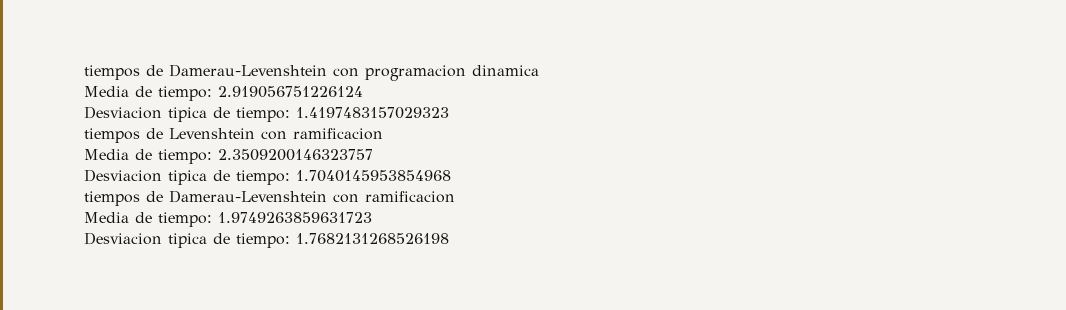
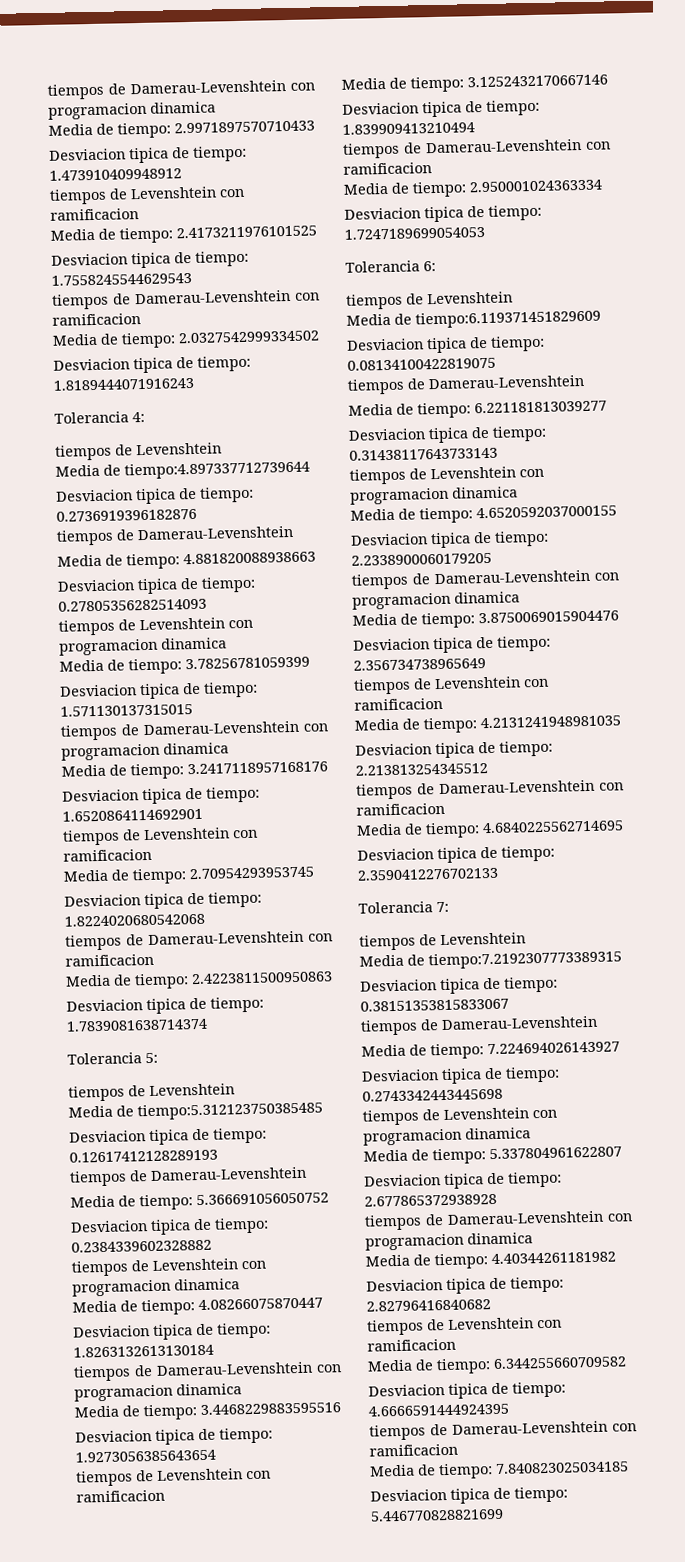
[84,64,539,81] [84,86,363,101] [84,106,449,122] [84,128,383,143] [84,149,373,164] [84,169,451,185] [84,190,455,206] [84,212,372,227] [84,232,449,248] tiempos de Damerau-Levenshtein con programacion dinamica // Media de tiempo: 2.919056751226124 // Desviacion tipica de tiempo: 1.4197483157029323 // tiempos de Levenshtein con ramificacion // Media de tiempo: 2.3509200146323757 // Desviacion tipica de tiempo: 1.7040145953854968 // tiempos de Damerau-Levenshtein con ramificacion // Media de tiempo: 1.9749263859631723 // Desviacion tipica de tiempo: 1.7682131268526198 -> [47,80,315,100] [48,101,216,120] [48,120,315,139] [49,145,247,164] [49,168,182,181] [49,186,245,205] [50,208,139,221] [50,225,317,244] [51,250,249,269] [51,272,192,286] [52,289,320,310] [52,313,141,326] [52,330,319,349] [53,355,251,374] [53,377,194,391] [54,411,145,424] [55,442,222,461] [55,460,310,480] [56,486,254,505] [56,508,197,522] [56,525,294,546] [57,551,316,570] [57,576,256,595] [58,598,207,612] [58,617,253,636] [59,637,227,656] [59,656,310,675] [59,681,258,700] [60,704,193,717] [60,720,328,741] [61,742,229,761] [61,761,328,780] [62,786,260,805] [62,808,203,822] [62,827,258,846] [63,848,152,862] [63,866,314,885] [64,891,262,910] [64,913,205,927] [65,930,333,951] [65,953,154,967] [65,971,333,990] [66,996,264,1015] [66,1018,208,1032] [67,1052,158,1065] [68,1083,235,1102] [68,1101,323,1121] [69,1127,267,1146] [69,1149,218,1163] [69,1166,307,1187] [70,1192,329,1211] [70,1217,269,1236] [71,1239,212,1253] [71,1258,266,1277] [72,1278,240,1297] [72,1297,323,1316] [73,1322,271,1340] [73,1344,214,1358] [73,1361,342,1382] [74,1383,242,1402] [74,1402,341,1421] [75,1427,273,1445] [75,1449,216,1463] [76,1468,271,1487] [76,1489,165,1503] [341,74,608,93] [342,99,540,118] [342,122,475,135] [342,138,611,159] [343,162,432,175] [343,179,602,198] [344,204,542,223] [344,226,485,240] [345,260,436,273] [346,291,513,310] [346,309,601,329] [346,335,545,354] [347,357,496,371] [347,374,584,395] [348,400,607,419] [348,425,547,444] [349,447,498,461] [349,466,544,485] [350,486,518,505] [350,505,617,524] [350,530,549,549] [351,552,492,566] [351,569,619,590] [352,591,520,610] [352,610,619,629] [353,635,551,654] [353,658,486,671] [353,676,549,695] [354,697,443,711] [354,715,621,734] [355,740,553,759] [355,763,488,776] [356,779,624,800] [356,802,445,816] [356,820,624,839] [357,845,555,864] [357,867,499,881] [358,901,449,914] [359,932,526,951] [359,950,622,970] [360,976,558,995] [360,998,509,1012] [360,1015,598,1036] [361,1041,620,1060] [361,1066,560,1085] [362,1088,503,1102] [362,1107,557,1126] [363,1127,531,1146] [363,1146,622,1165] [364,1171,562,1190] [364,1193,497,1207] [364,1210,633,1231] [365,1232,533,1251] [365,1251,616,1270] [366,1276,564,1294] [366,1299,491,1312] [367,1317,562,1336] [367,1338,456,1352] [367,1356,627,1375] [368,1381,566,1399] [368,1403,509,1417] [369,1420,637,1441] [369,1443,458,1457] [369,1461,629,1480] [370,1486,568,1504] [370,1508,504,1522] tiempos de Damerau-Levenshtein con programacion dinamica // Media de tiempo: 2.9971897570710433 // Desviacion tipica de tiempo: 1.473910409948912 // tiempos de Levenshtein con ramificacion // Media de tiempo: 2.4173211976101525 // Desviacion tipica de tiempo: 1.7558245544629543 // tiempos de Damerau-Levenshtein con ramificacion // Media de tiempo: 2.0327542999334502 // Desviacion tipica de tiempo: 1.8189444071916243 // Tolerancia 4: // tiempos de Levenshtein // Media de tiempo:4.897337712739644 // Desviacion tipica de tiempo: 0.2736919396182876 // tiempos de Damerau-Levenshtein // Media de tiempo: 4.881820088938663 // Desviacion tipica de tiempo: 0.27805356282514093 // tiempos de Levenshtein con programacion dinamica // Media de tiempo: 3.78256781059399 // Desviacion tipica de tiempo: 1.571130137315015 // tiempos de Damerau-Levenshtein con programacion dinamica // Media de tiempo: 3.2417118957168176 // Desviacion tipica de tiempo: 1.6520864114692901 // tiempos de Levenshtein con ramificacion // Media de tiempo: 2.70954293953745 // Desviacion tipica de tiempo: 1.8224020680542068 // tiempos de Damerau-Levenshtein con ramificacion // Media de tiempo: 2.4223811500950863 // Desviacion tipica de tiempo: 1.7839081638714374 // Tolerancia 5: // tiempos de Levenshtein // Media de tiempo:5.312123750385485 // Desviacion tipica de tiempo: 0.12617412128289193 // tiempos de Damerau-Levenshtein // Media de tiempo: 5.366691056050752 // Desviacion tipica de tiempo: 0.2384339602328882 // tiempos de Levenshtein con programacion dinamica // Media de tiempo: 4.08266075870447 // Desviacion tipica de tiempo: 1.8263132613130184 // tiempos de Damerau-Levenshtein con programacion dinamica // Media de tiempo: 3.4468229883595516 // Desviacion tipica de tiempo: 1.9273056385643654 // tiempos de Levenshtein con ramificacion // Media de tiempo: 3.1252432170667146 // Desviacion tipica de tiempo: 1.839909413210494 // tiempos de Damerau-Levenshtein con ramificacion // Media de tiempo: 2.950001024363334 // Desviacion tipica de tiempo: 1.7247189699054053 // Tolerancia 6: // tiempos de Levenshtein // Media de tiempo:6.119371451829609 // Desviacion tipica de tiempo: 0.08134100422819075 // tiempos de Damerau-Levenshtein // Media de tiempo: 6.221181813039277 // Desviacion tipica de tiempo: 0.31438117643733143 // tiempos de Levenshtein con programacion dinamica // Media de tiempo: 4.6520592037000155 // Desviacion tipica de tiempo: 2.2338900060179205 // tiempos de Damerau-Levenshtein con programacion dinamica // Media de tiempo: 3.8750069015904476 // Desviacion tipica de tiempo: 2.356734738965649 // tiempos de Levenshtein con ramificacion // Media de tiempo: 4.2131241948981035 // Desviacion tipica de tiempo: 2.213813254345512 // tiempos de Damerau-Levenshtein con ramificacion // Media de tiempo: 4.6840225562714695 // Desviacion tipica de tiempo: 2.3590412276702133 // Tolerancia 7: // tiempos de Levenshtein // Media de tiempo:7.2192307773389315 // Desviacion tipica de tiempo: 0.38151353815833067 // tiempos de Damerau-Levenshtein // Media de tiempo: 7.224694026143927 // Desviacion tipica de tiempo: 0.2743342443445698 // tiempos de Levenshtein con programacion dinamica // Media de tiempo: 5.337804961622807 // Desviacion tipica de tiempo: 2.677865372938928 // tiempos de Damerau-Levenshtein con programacion dinamica // Media de tiempo: 4.40344261181982 // Desviacion tipica de tiempo: 2.82796416840682 // tiempos de Levenshtein con ramificacion // Media de tiempo: 6.344255660709582 // Desviacion tipica de tiempo: 4.6666591444924395 // tiempos de Damerau-Levenshtein con ramificacion // Media de tiempo: 7.840823025034185 // Desviacion tipica de tiempo: 5.446770828821699

